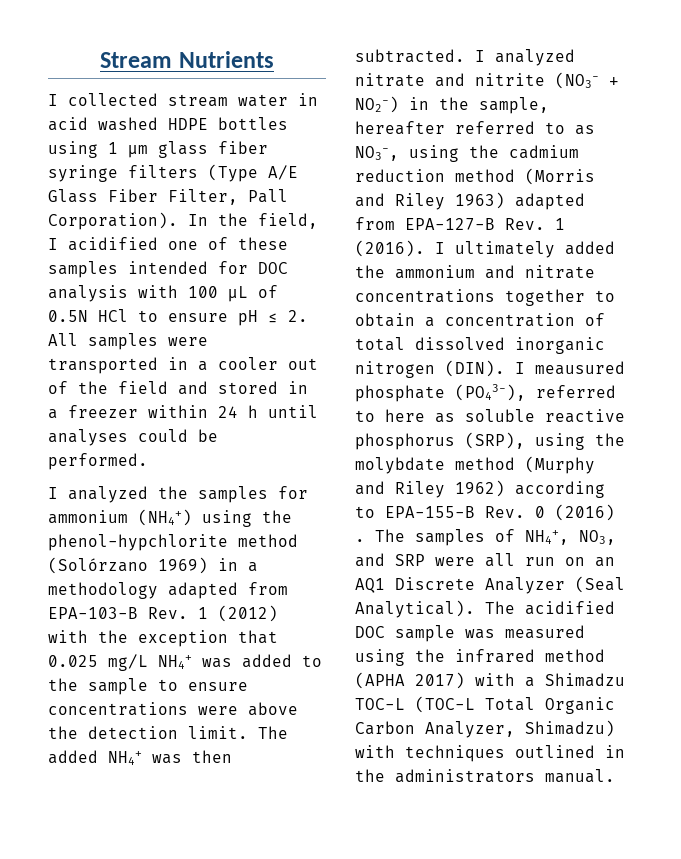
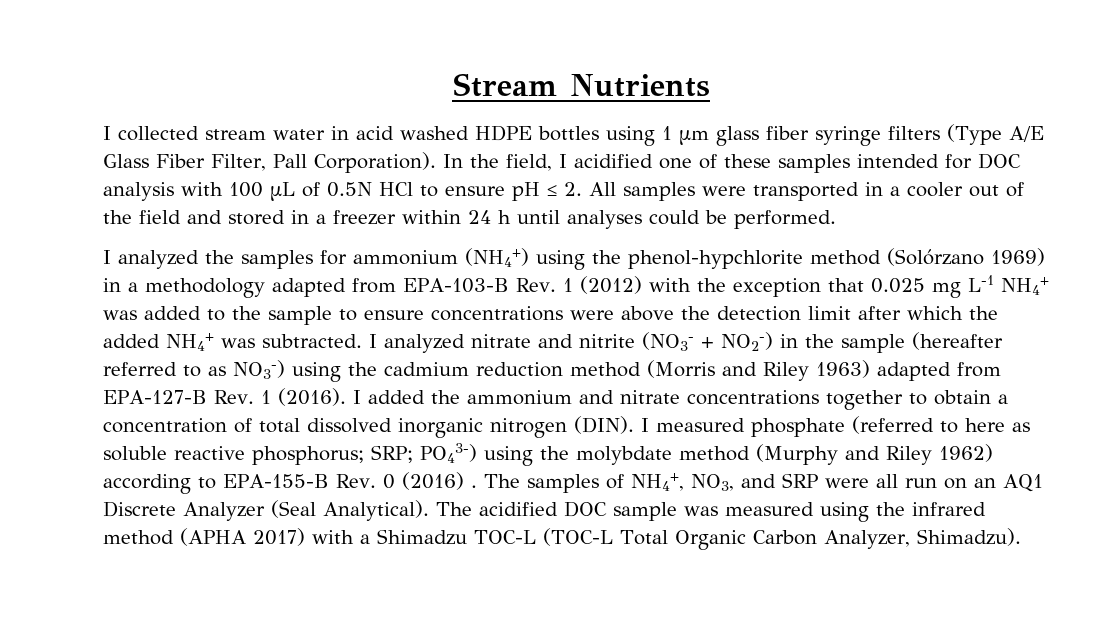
[108,654,148,671] mg/L -> [931,275,994,298] mg L-1
[188,726,288,739] limit. The -> [808,306,998,320] limit after which the
[192,750,232,763] then -> (255, 343) none
[479,97,549,114] [355,121,445,135] sample, hereafter -> [841,332,1003,353] sample (hereafter
[355,146,399,161] NO3-, -> [233,360,285,379] NO3-)
[455,241,555,258] ultimately -> (361, 397) none
[535,361,625,375] [355,384,616,402] meausured phosphate (PO43-), referred -> [656,416,934,437] measured phosphate (referred
[355,432,525,450] phosphorus (SRP), -> [252,443,477,465] phosphorus; SRP; PO43-)
[525,720,615,737] [355,745,625,762] [355,769,615,783] Shimadzu) with techniques outlined in the administrators manual. -> [916,528,1021,546] Shimadzu).

